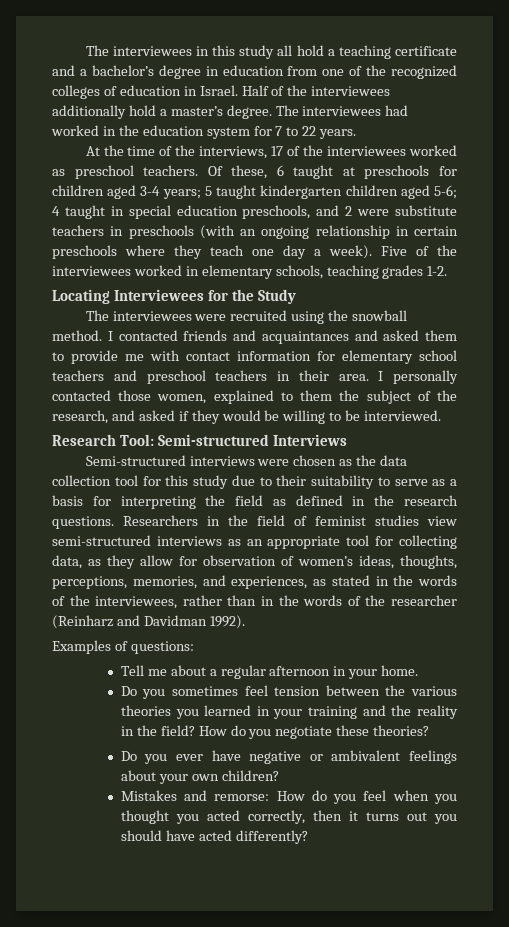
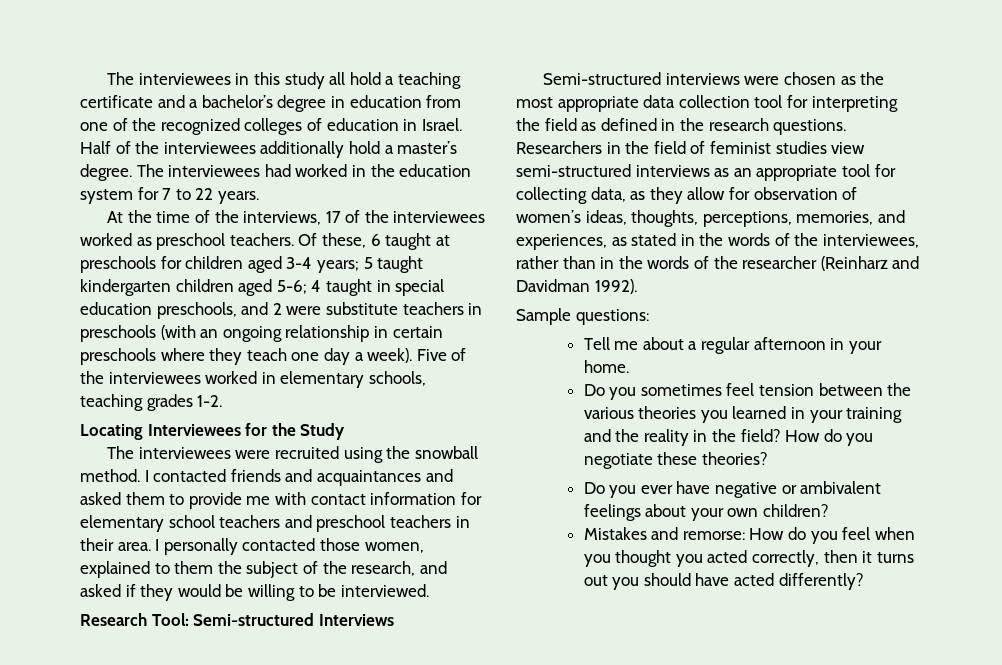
(377, 460) none -> [516,96,639,112] most appropriate
[165,475,457,489] [52,495,111,506] this study due to their suitability to serve as a basis for -> (808, 101) none
[52,640,128,654] Examples of -> [516,308,571,325] Sample

